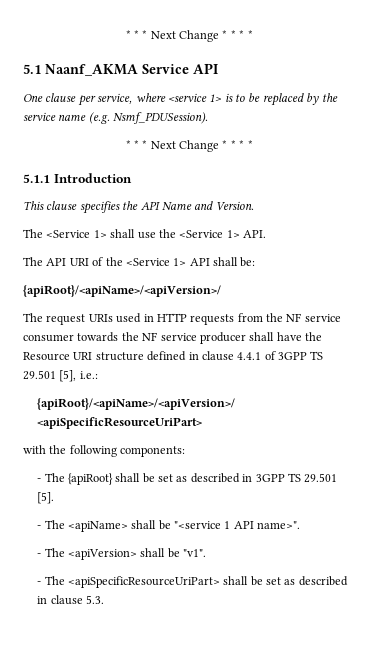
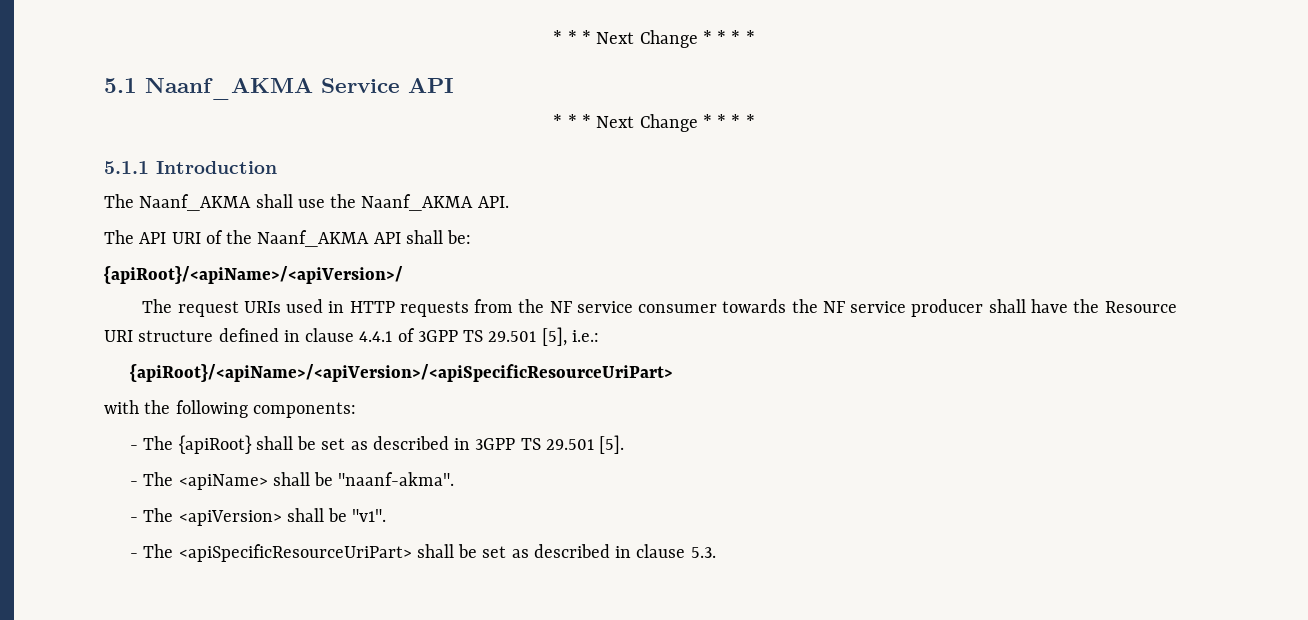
[23,93,338,106] [23,112,209,124] // One clause per service, where <service 1> is to be replaced by the service name (e.g. Nsmf_PDUSession). -> (454, 85) none
[23,201,254,214] [23,229,107,238] // This clause specifies the API Name and Version. // The <Service 1> -> [104,194,252,211] // The Naanf_AKMA
[179,230,240,238] <Service 1> -> [361,194,474,211] Naanf_AKMA
[125,258,187,266] <Service 1> -> [257,230,370,247] Naanf_AKMA
[174,521,301,529] "<service 1 API name>". -> [338,472,455,486] "naanf-akma".

